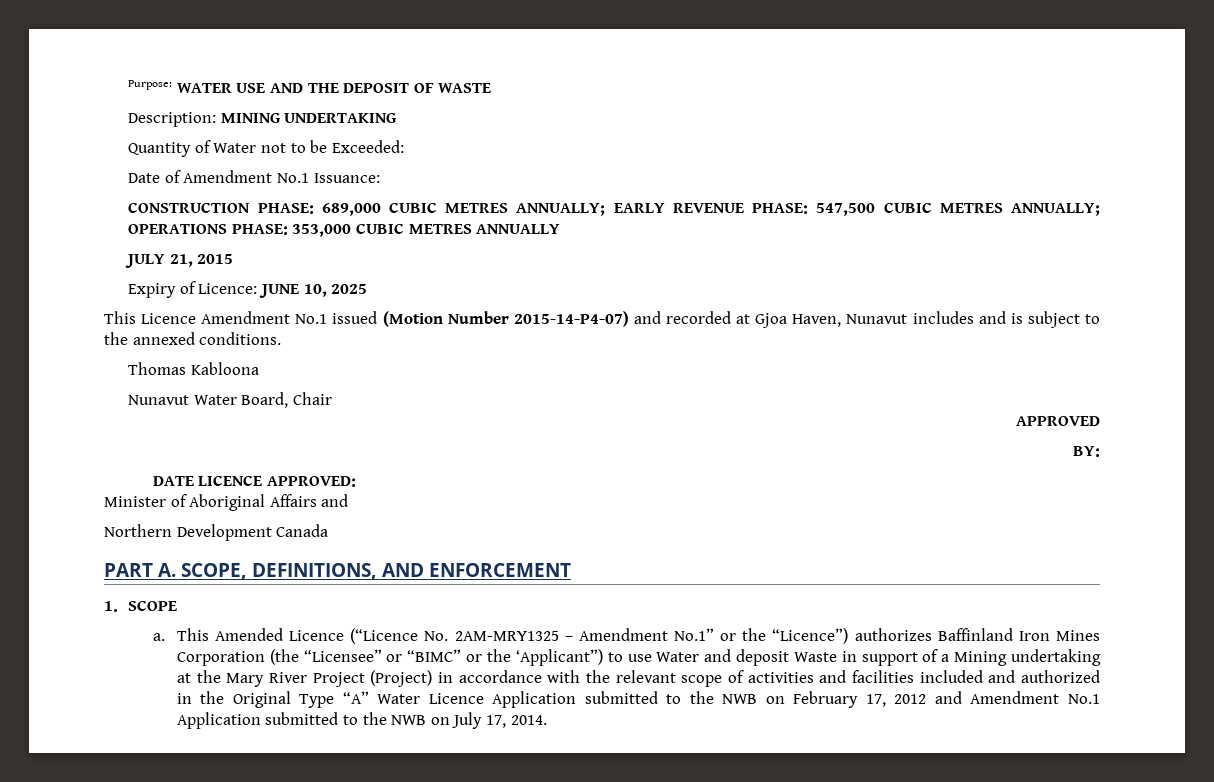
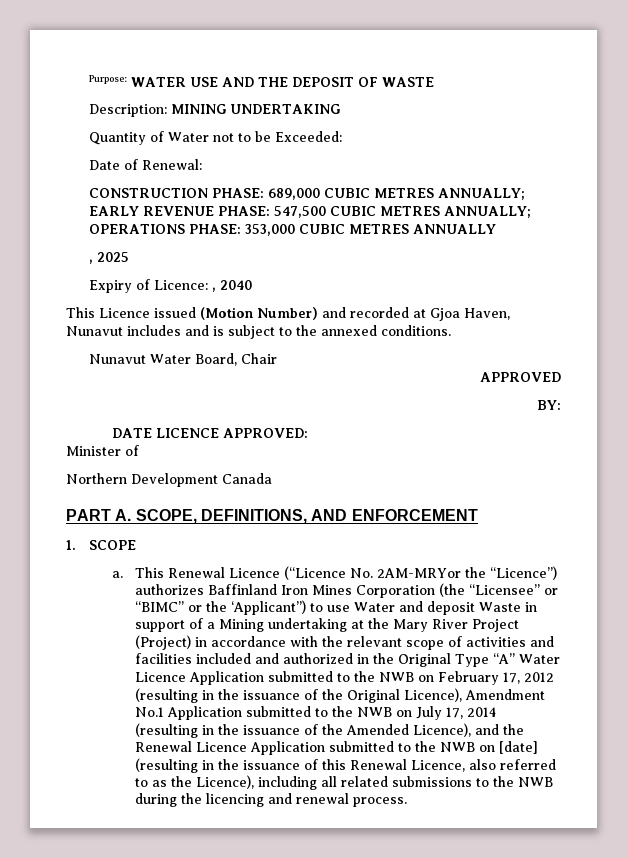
[183,170,380,183] Amendment No.1 Issuance: -> [142,159,203,170] Renewal:
[125,254,234,268] JULY 21, 2015 -> [89,252,130,264] , 2025
[259,284,368,298] JUNE 10, 2025 -> [212,280,253,292] , 2040
[201,311,629,327] Amendment No.1 issued (Motion Number 2015-14-P4-07) -> [154,307,318,320] issued (Motion Number)
[128,362,259,375] // Thomas Kabloona -> (451, 330) none
[189,494,349,511] Aboriginal Affairs and -> (139, 450) none
[215,628,284,641] Amended -> [168,567,226,578] Renewal
[454,628,737,641] 2AM-MRY1325 – Amendment No.1” or -> [377,568,462,578] 2AM-MRYor
[934,691,962,704] and -> [135,688,463,703] (resulting in the issuance of the Original Licence),
[510,715,547,725] 2014. -> [467,707,497,717] [135,723,525,738] [135,741,539,755] [135,758,557,773] [135,775,554,790] [135,793,408,807] 2014 (resulting in the issuance of the Amended Licence), and the Renewal Licence Application submitted to the NWB on [date] (resulting in the issuance of this Renewal Licence, also referred to as the Licence), including all related submissions to the NWB during the licencing and renewal process.

